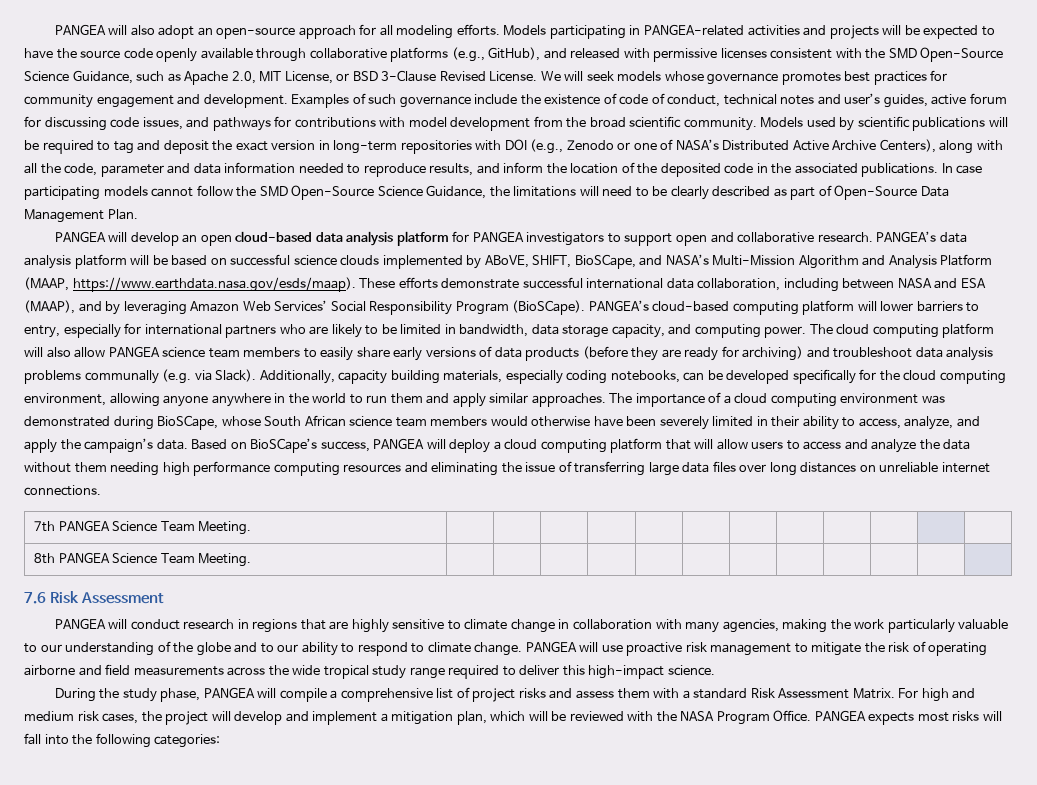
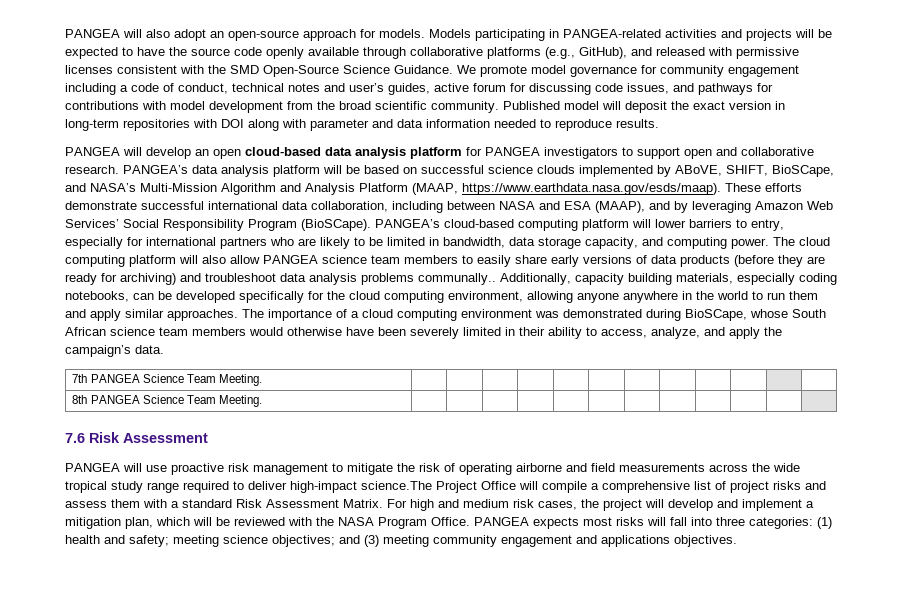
[379,24,500,39] all modeling efforts. -> [379,29,425,38] models.
[72,70,948,85] [24,93,617,108] Guidance, such as Apache 2.0, MIT License, or BSD 3-Clause Revised License. We will seek models whose governance promotes best practices for community engagement and development. Examples of such governance include the existence of -> [394,65,799,77] [65,83,128,95] Guidance. We promote model governance for community engagement including a
[760,116,1008,131] [24,140,161,154] Models used by scientific publications will be required to tag and -> [503,101,621,110] Published model will
[530,139,1003,154] [24,163,98,176] (e.g., Zenodo or one of NASA’s Distributed Active Archive Centers), along with all the code, -> [248,119,306,131] along with
[429,162,983,177] [24,185,949,200] [24,209,138,223] results, and inform the location of the deposited code in the associated publications. In case participating models cannot follow the SMD Open-Source Science Guidance, the limitations will need to be clearly described as part of Open-Source Data Management Plan. -> [616,119,659,128] results.
[84,369,257,384] communally (e.g. via Slack). -> [418,273,496,285] communally..
[191,438,971,453] [24,461,990,476] [24,485,101,496] Based on BioSCape’s success, PANGEA will deploy a cloud computing platform that will allow users to access and analyze the data without them needing high performance computing resources and eliminating the issue of transferring large data files over long distances on unreliable internet connections. -> (164, 349) none
[130,619,1009,633] [24,641,599,656] conduct research in regions that are highly sensitive to climate change in collaboration with many agencies, making the work particularly valuable to our understanding of the globe and to our ability to respond to climate change. PANGEA will -> (142, 467) none
[562,665,715,679] [54,687,255,702] this high-impact science. // During the study phase, PANGEA -> [290,481,516,493] high-impact science.The Project Office
[72,733,221,748] the following categories: -> [716,517,832,529] [65,535,737,547] three categories: (1) health and safety; meeting science objectives; and (3) meeting community engagement and applications objectives.

